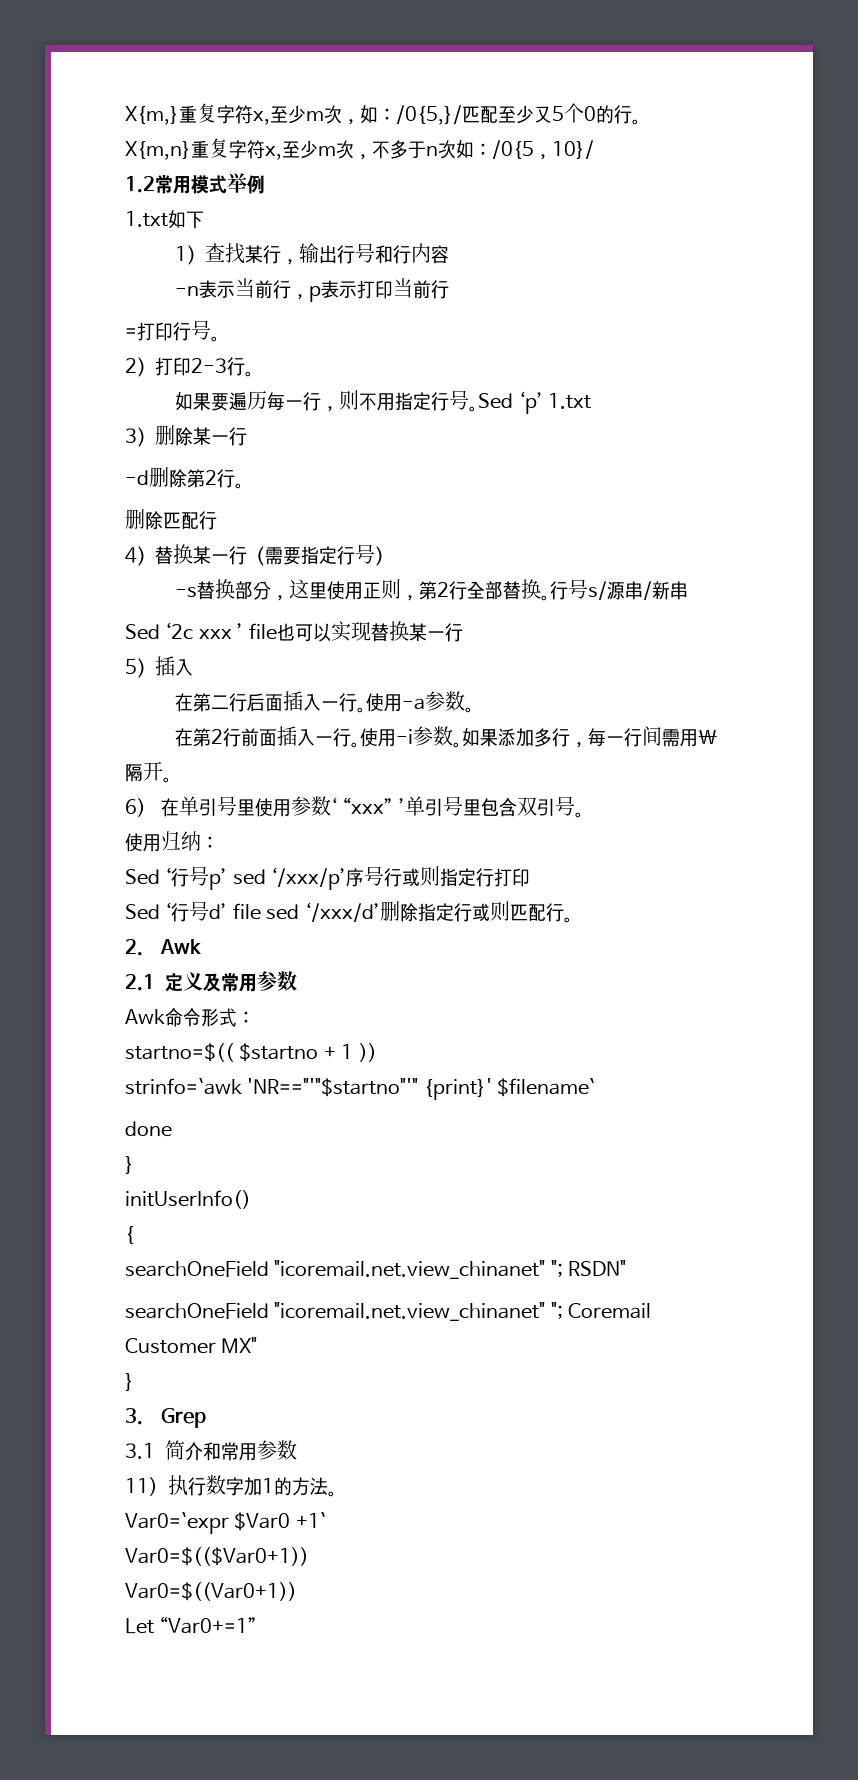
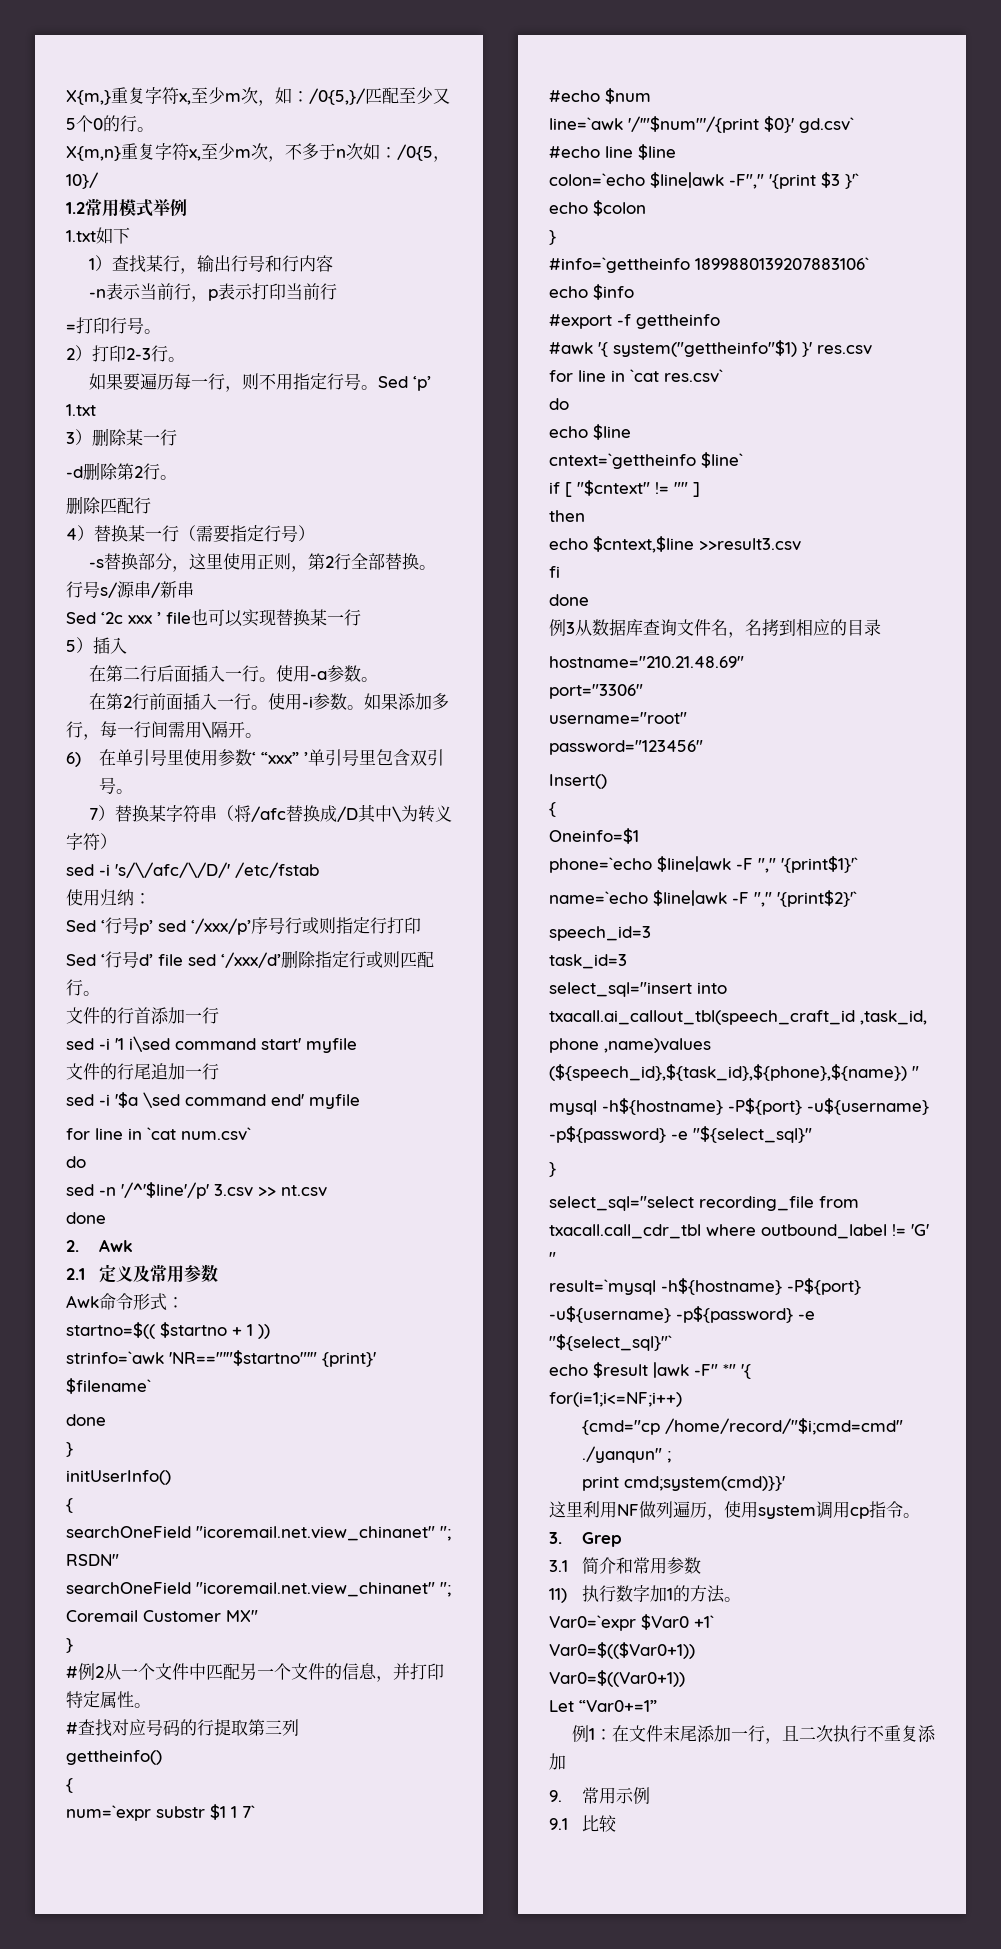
(584, 815) none -> [88,804,452,823] [66,833,117,850] [66,862,319,878] // 7）替换某字符串（将/afc替换成/D其中\为转义字符） // sed -i 's/\/afc/\/D/' /etc/fstab
(573, 920) none -> [66,1007,219,1024] [66,1036,357,1053] [66,1063,219,1080] [66,1092,360,1109] [66,1127,251,1141] [66,1156,86,1168] [66,1182,327,1199] [66,1212,106,1224] // 文件的行首添加一行 // sed -i '1 i\sed command start' myfile // 文件的行尾追加一行 // sed -i '$a \sed command end' myfile // for line in `cat num.csv` // do // sed -n '/^'$line'/p' 3.csv >> nt.csv // done
(134, 1382) none -> [66,1663,444,1682] [66,1691,151,1709] [66,1719,299,1737] [66,1750,162,1765] [66,1778,73,1793] [66,1804,255,1821] [549,88,651,104] [549,116,854,133] [549,144,676,160] [549,172,859,189] [549,200,646,216] [549,230,556,245] [549,257,869,273] [549,284,634,300] [549,314,720,329] [549,340,872,357] [549,369,723,383] [549,398,569,410] [549,424,631,440] [549,452,743,469] [549,480,700,497] [549,510,585,522] [549,536,801,553] [549,566,560,578] [549,594,589,606] [549,619,881,638] [549,656,744,668] [549,684,643,699] [549,712,687,724] [549,740,703,755] [549,774,607,789] [549,802,556,817] [549,828,639,844] [549,856,858,873] [549,890,857,907] [549,926,651,941] [549,954,627,969] [549,982,727,997] [549,1010,927,1025] [549,1038,711,1053] [549,1064,919,1081] [549,1098,929,1115] [549,1126,812,1143] [549,1162,556,1177] [549,1196,859,1211] [549,1224,929,1239] [549,1252,556,1264] [549,1278,861,1295] [549,1306,815,1323] [549,1334,672,1351] [549,1362,751,1379] [549,1392,682,1407] [581,1418,903,1435] [581,1446,671,1463] [581,1476,785,1491] [549,1501,920,1520] // #例2从一个文件中匹配另一个文件的信息，并打印特定属性。 // #查找对应号码的行提取第三列 // gettheinfo() // { // num=`expr substr $1 1 7` // #echo $num // line=`awk '/'"$num"'/{print $0}' gd.csv` // #echo line $line // colon=`echo $line|awk -F"," '{print $3 }'` // echo $colon // } // #info=`gettheinfo 1899880139207883106` // echo $info // #export -f gettheinfo // #awk '{ system("gettheinfo"$1) }' res.csv // for line in `cat res.csv` // do // echo $line // cntext=`gettheinfo $line` // if [ "$cntext" != "" ] // then // echo $cntext,$line >>result3.csv // fi // done // 例3从数据库查询文件名，名拷到相应的目录 // hostname="210.21.48.69" // port="3306" // username="root" // password="123456" // Insert() // { // Oneinfo=$1 // phone=`echo $line|awk -F "," '{print$1}'` // name=`echo $line|awk -F "," '{print$2}'` // speech_id=3 // task_id=3 // select_sql="insert into txacall.ai_callout_tbl(speech_craft_id ,task_id, phone ,name)values (${speech_id},${task_id},${phone},${name}) " // mysql -h${hostname} -P${port} -u${username} -p${password} -e "${select_sql}" // } // select_sql="select recording_file from txacall.call_cdr_tbl where outbound_label != 'G' " // result=`mysql -h${hostname} -P${port} -u${username} -p${password} -e "${select_sql}"` // echo $result |awk -F" *" '{ // for(i=1;i<=NF;i++) // {cmd="cp /home/record/"$i;cmd=cmd" ./yanqun" ; // print cmd;system(cmd)}}' // 这里利用NF做列遍历，使用system调用cp指令。
(258, 1625) none -> [571,1725,936,1744] [549,1753,566,1770] [549,1787,650,1804] [549,1815,617,1832] // 例1：在文件末尾添加一行，且二次执行不重复添加 // 9.常用示例 // 9.1比较

